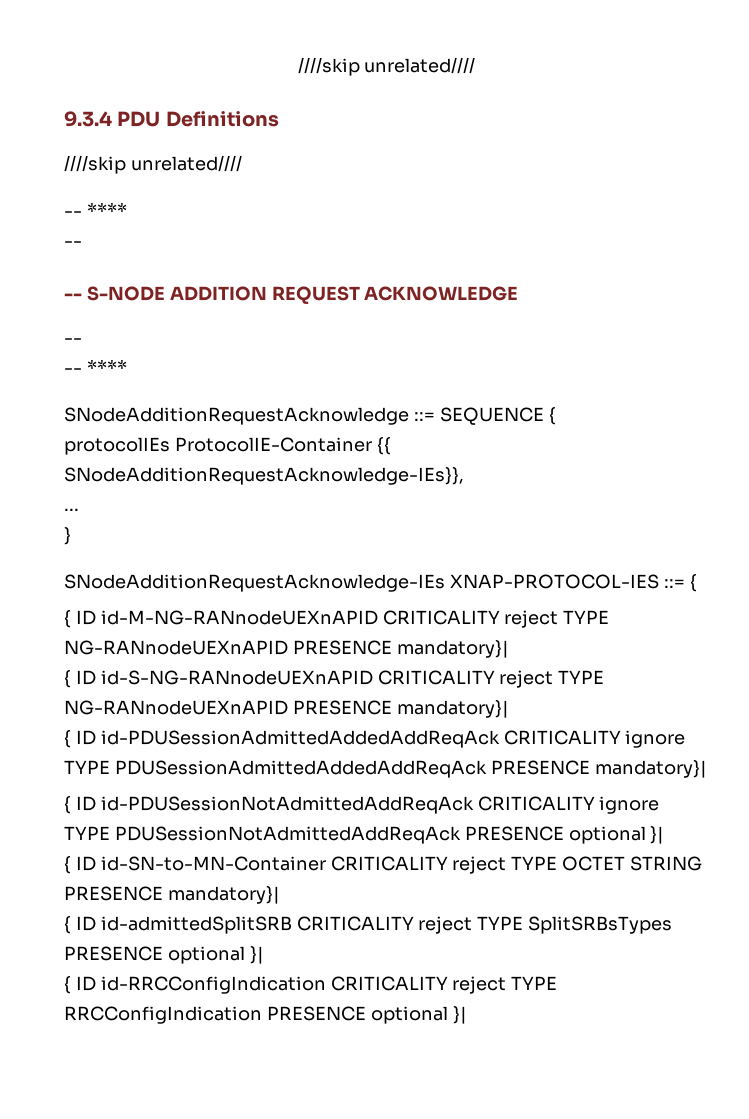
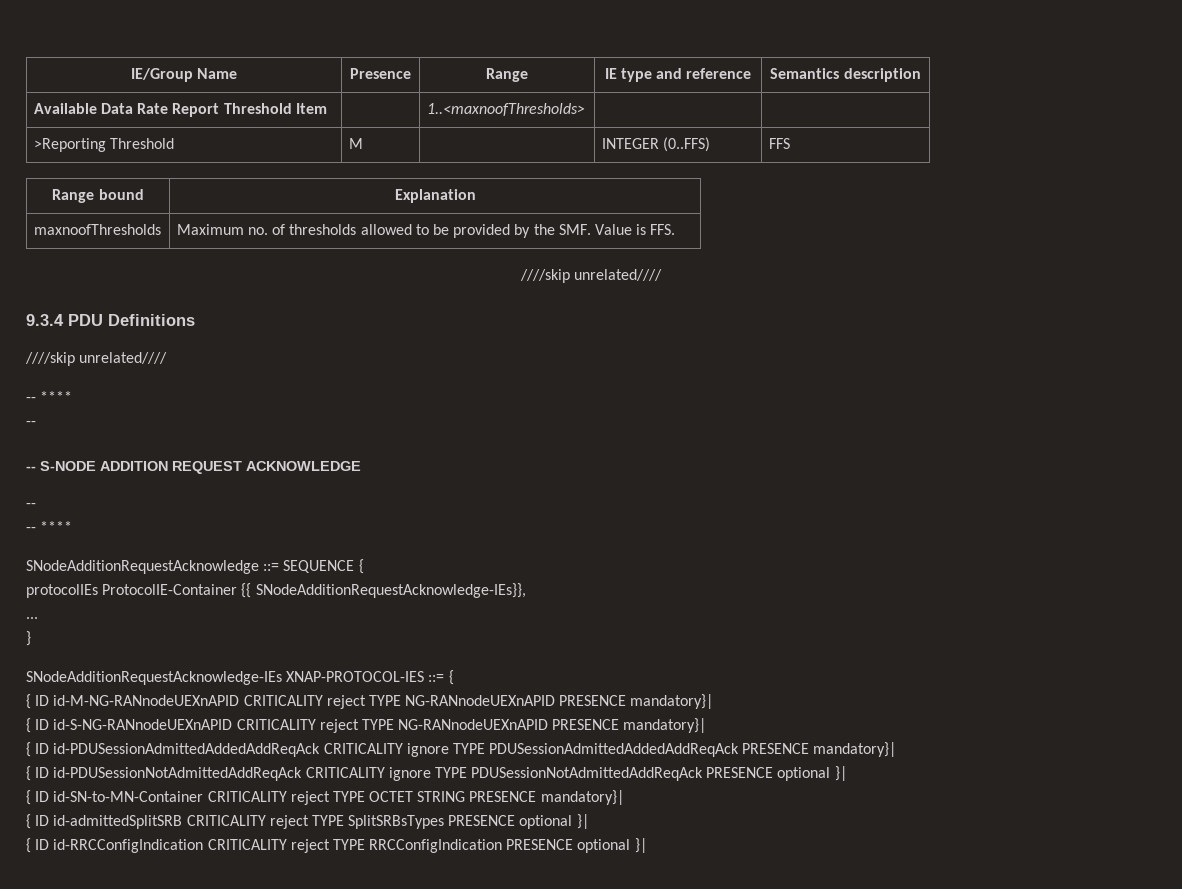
(297, 66) none -> [130,68,238,82] [350,68,411,79] [486,68,528,82] [604,68,752,82] [770,68,921,82] [33,103,327,117] [426,103,585,116] [33,138,175,152] [348,138,363,149] [601,137,711,152] [768,138,790,149] [52,189,144,203] [394,189,476,203] [33,224,161,235] [176,224,676,238] IE/Group Name | Presence | Range | IE type and reference | Semantics description // Available Data Rate Report Threshold Item | | 1..<maxnoofThresholds> | | // >Reporting Threshold | M | | INTEGER (0..FFS) | FFS // Range bound | Explanation // maxnoofThresholds | Maximum no. of thresholds allowed to be provided by the SMF. Value is FFS. //

